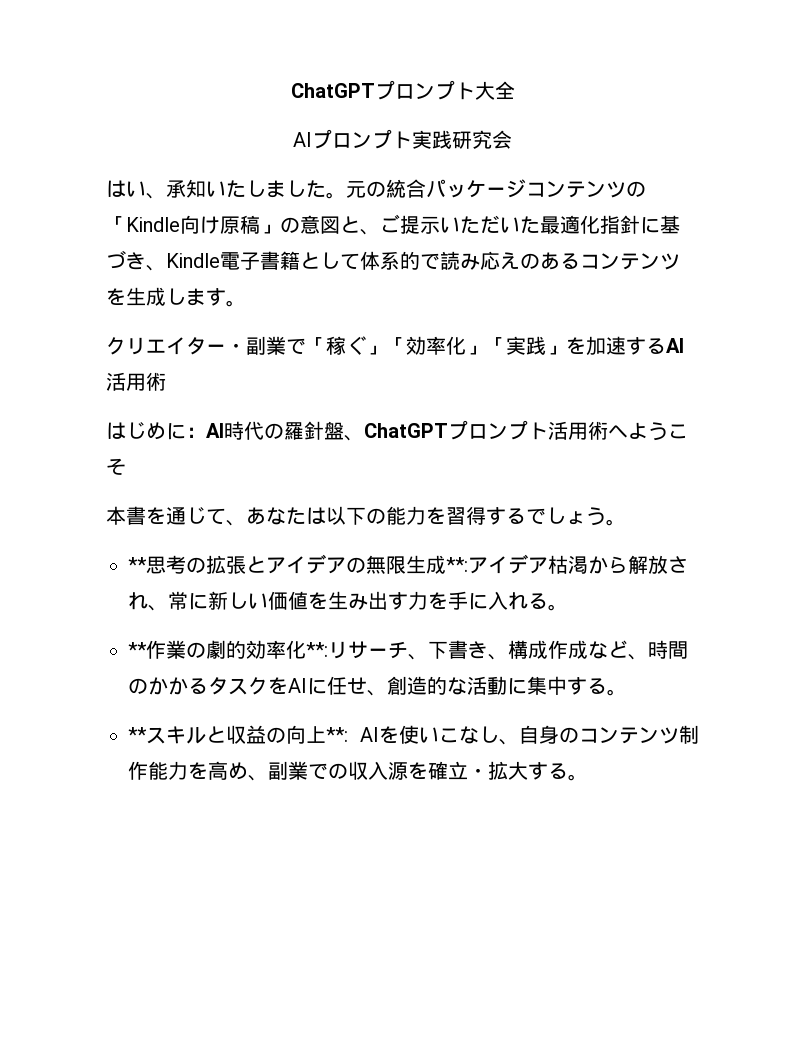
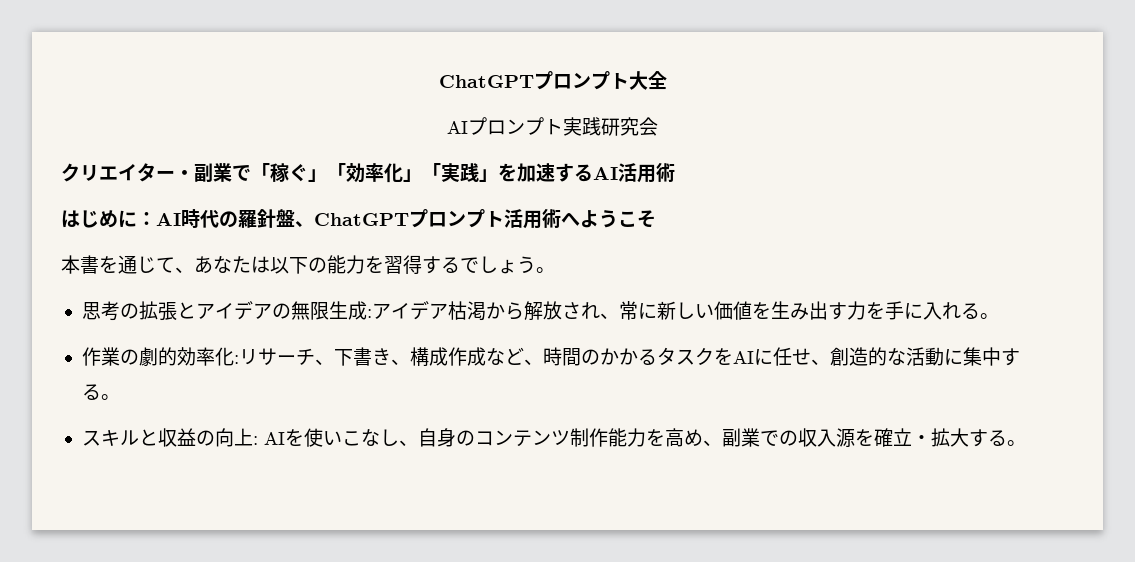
[106,179,646,199] [106,214,680,235] [106,250,680,271] [106,287,246,307] // はい、承知いたしました。元の統合パッケージコンテンツの「Kindle向け原稿」の意図と、ご提示いただいた最適化指針に基づき、Kindle電子書籍として体系的で読み応えのあるコンテンツを生成します。 -> (658, 126) none
[128,557,147,572] ** -> (555, 270) none
[446,557,468,572] **: -> [366,309,372,318] :
[128,642,147,657] ** -> (999, 316) none
[306,642,328,657] **: -> [233,355,239,364] :
[128,727,147,742] ** -> (120, 397) none
[326,727,348,742] **: -> [252,436,258,445] :

